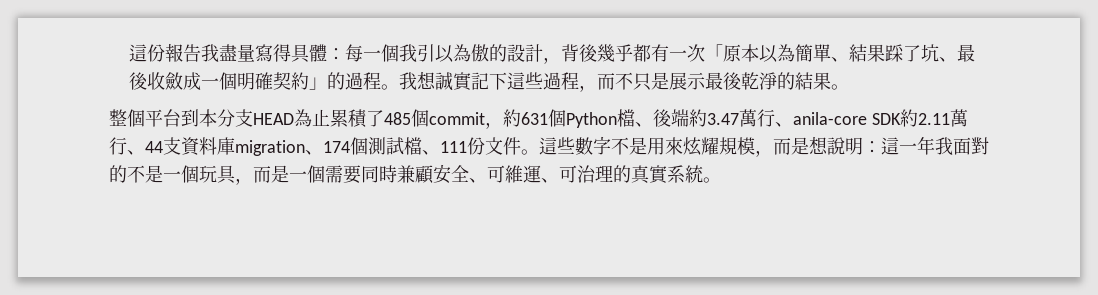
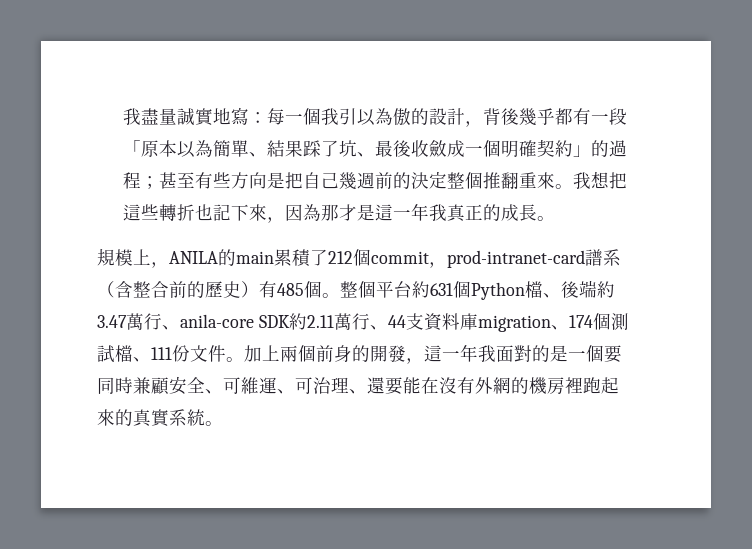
[129,43,328,63] 這份報告我盡量寫得具體 -> [123,107,250,126] 我盡量誠實地寫
[687,44,706,62] 次 -> [609,108,628,125] 段
[381,71,850,92] [109,109,503,129] 。我想誠實記下這些過程，而不只是展示最後乾淨的結果。 // 整個平台到本分支HEAD為止累積了485個commit， -> [141,171,628,190] [123,203,556,223] [97,248,621,268] [97,281,412,298] ；甚至有些方向是把自己幾週前的決定整個推翻重來。我想把這些轉折也記下來，因為那才是這一年我真正的成長。 // 規模上，ANILA的main累積了212個commit，prod-intranet-card譜系（含整合前的歷史）有485個。整個平台
[539,136,989,157] [109,165,343,185] 這些數字不是用來炫耀規模，而是想說明：這一年我面對的不是一個玩具，而是一個需 -> [244,344,604,364] 加上兩個前身的開發，這一年我面對的是一個
(613, 173) none -> [349,377,619,395] [97,409,115,426] 、還要能在沒有外網的機房裡跑起來

